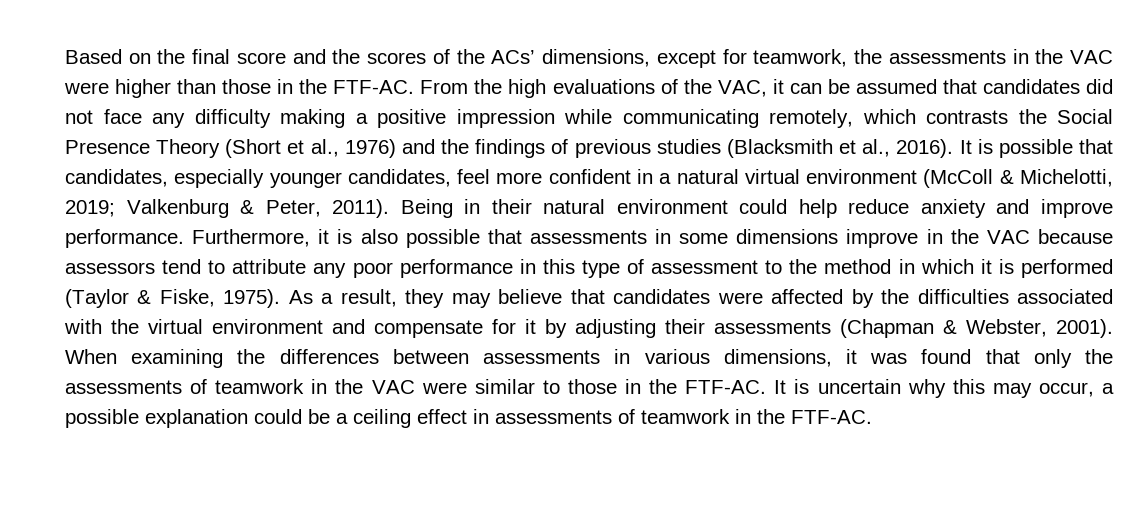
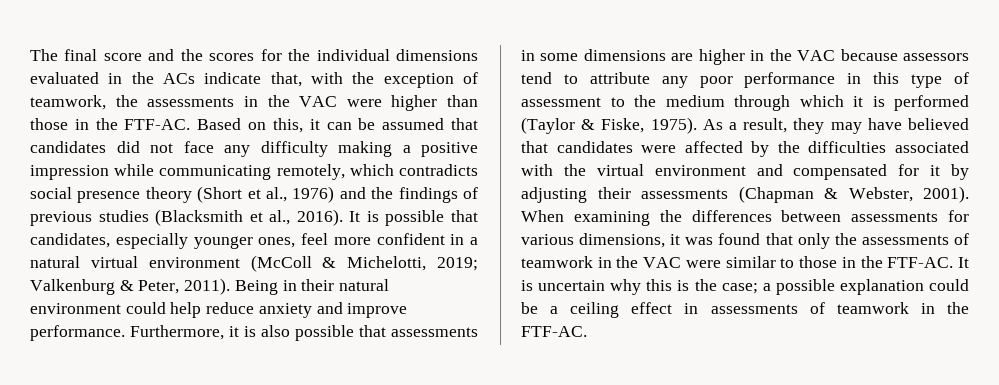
[65,49,186,64] Based on the -> [30,49,58,61] The
[432,49,747,68] of the ACs’ dimensions, except for -> [260,49,479,61] [30,72,478,88] for the individual dimensions evaluated in the ACs indicate that, with the exception of
[420,79,767,98] From the high evaluations of the VAC, -> [197,118,303,133] Based on this,
[926,109,1113,124] [65,139,221,158] contrasts the Social Presence Theory -> [399,164,478,176] [30,187,192,203] contradicts social presence theory
[347,169,451,187] candidates, -> [258,237,296,248] ones,
[846,229,919,248] improve -> [671,49,745,65] are higher
[824,259,915,274] method in -> [665,95,790,111] medium through
[498,289,563,304] believe -> [867,118,969,130] have believed
[374,320,483,338] compensate -> [793,164,888,180] compensated
[614,349,631,364] in -> [948,210,969,222] for
[992,382,1094,398] may occur, -> [677,279,758,294] is the case;

